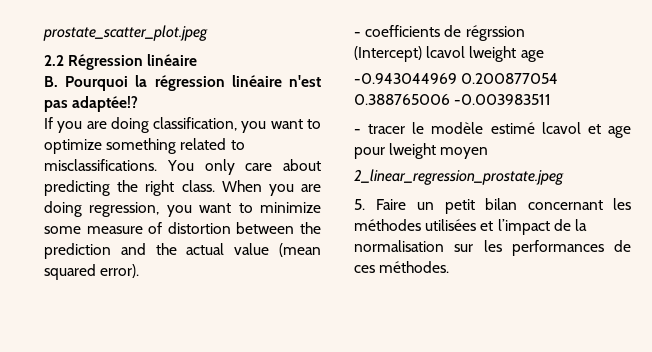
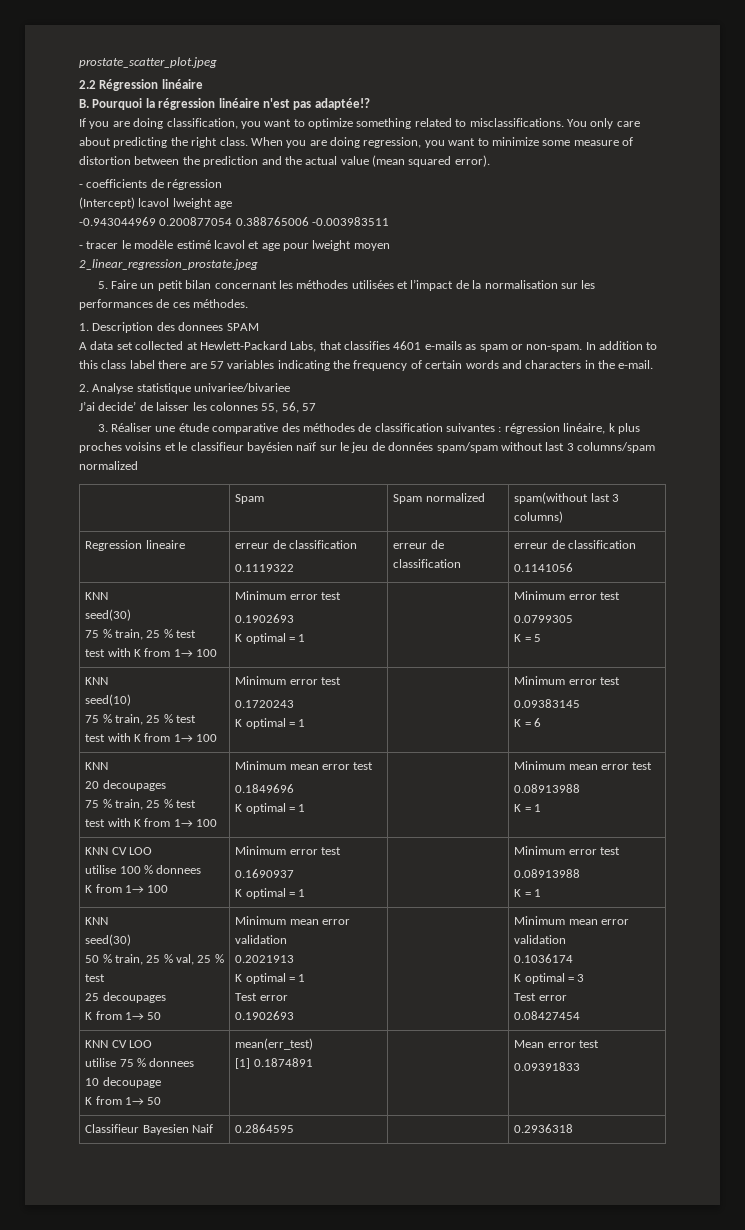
[465,25,525,41] régrssion -> [167,179,223,190] régression
(450, 267) none -> [79,322,259,333] [79,341,658,352] [79,360,654,371] [79,383,291,394] [79,401,316,413] [97,423,640,434] [79,442,655,453] [79,461,138,470] [235,494,265,504] [393,493,485,504] [514,492,619,504] [514,511,564,523] [85,540,185,551] [235,540,357,549] [235,564,295,572] [393,540,444,549] [393,559,462,568] [514,540,636,549] [514,563,574,572] [85,592,109,600] [85,609,132,621] [85,629,197,640] [85,648,218,657] [235,591,341,600] [235,614,295,623] [235,633,306,644] [514,591,620,600] [514,615,574,623] [514,634,541,642] [85,677,109,685] [85,694,132,706] [85,714,197,725] [85,733,218,742] [235,676,341,685] [235,700,295,708] [235,718,306,729] [514,676,620,685] [514,699,581,708] [514,718,541,727] [85,762,109,770] [85,780,166,791] [85,799,197,810] [85,818,218,827] [235,761,374,770] [235,784,295,793] [235,803,306,814] [514,761,653,770] [514,784,581,793] [514,804,541,812] [85,847,152,855] [85,865,202,874] [85,884,169,893] [235,846,341,855] [235,869,295,878] [235,888,306,899] [514,846,620,855] [514,869,581,878] [514,889,541,897] [85,917,109,925] [85,934,132,946] [85,954,224,965] [85,974,106,982] [85,992,166,1003] [85,1011,162,1020] [235,916,350,925] [235,935,288,944] [235,955,295,963] [235,973,306,984] [235,993,288,1001] [235,1011,295,1020] [514,916,629,925] [514,935,567,944] [514,954,574,963] [514,973,585,984] [514,993,567,1001] [514,1011,581,1020] [85,1040,152,1048] [85,1058,195,1067] [85,1077,161,1088] [85,1096,162,1105] [235,1038,314,1050] [235,1058,313,1069] [514,1040,599,1048] [514,1062,581,1071] [85,1124,213,1135] [235,1124,295,1133] [514,1124,574,1133] // 1. Description des donnees SPAM // A data set collected at Hewlett-Packard Labs, that classifies 4601 e-mails as spam or non-spam. In addition to this class label there are 57 variables indicating the frequency of certain words and characters in the e-mail. // 2. Analyse statistique univariee/bivariee // J’ai decide’ de laisser les colonnes 55, 56, 57 // 3. Réaliser une étude comparative des méthodes de classification suivantes : régression linéaire, k plus proches voisins et le classifieur bayésien naïf sur le jeu de données spam/spam without last 3 columns/spam normalized // | Spam | Spam normalized | spam(without last 3 columns) // Regression lineaire | erreur de classification // 0.1119322 | erreur de classification | erreur de classification // 0.1141056 // KNN // seed(30) // 75 % train, 25 % test // test with K from 1→ 100 | Minimum error test // 0.1902693 // K optimal = 1 | | Minimum error test // 0.0799305 // K = 5 // KNN // seed(10) // 75 % train, 25 % test // test with K from 1→ 100 | Minimum error test // 0.1720243 // K optimal = 1 | | Minimum error test // 0.09383145 // K = 6 // KNN // 20 decoupages // 75 % train, 25 % test // test with K from 1→ 100 | Minimum mean error test // 0.1849696 // K optimal = 1 | | Minimum mean error test // 0.08913988 // K = 1 // KNN CV LOO // utilise 100 % donnees // K from 1→ 100 | Minimum error test // 0.1690937 // K optimal = 1 | | Minimum error test // 0.08913988 // K = 1 // KNN // seed(30) // 50 % train, 25 % val, 25 % test // 25 decoupages // K from 1→ 50 | Minimum mean error validation // 0.2021913 // K optimal = 1 // Test error // 0.1902693 | | Minimum mean error validation // 0.1036174 // K optimal = 3 // Test error // 0.08427454 // KNN CV LOO // utilise 75 % donnees // 10 decoupage // K from 1→ 50 | mean(err_test) // [1] 0.1874891 | | Mean error test // 0.09391833 // Classifieur Bayesien Naif | 0.2864595 | | 0.2936318

